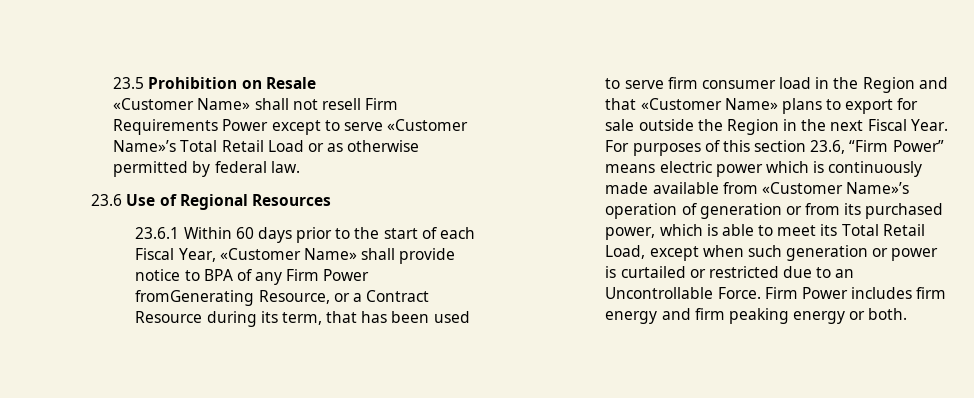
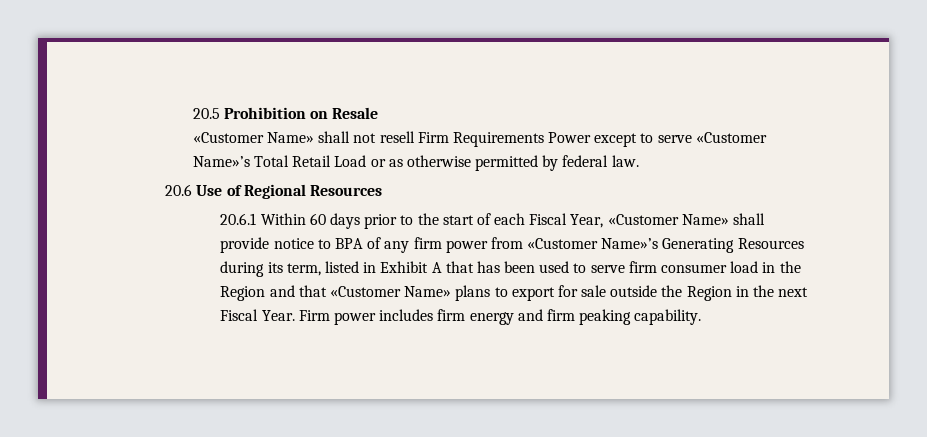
[113,77,145,89] 23.5 -> [192,108,220,119] 20.5
[91,194,123,206] 23.6 -> [165,184,193,196] 20.6
[135,227,180,239] 23.6.1 -> [220,213,257,225] 20.6.1
[286,269,370,281] [135,290,430,306] [135,311,322,327] Firm Power fromGenerating Resource, or a Contract Resource during its term, -> [413,237,804,253] [220,261,442,277] firm power from «Customer Name»’s Generating Resources during its term, listed in Exhibit A
[605,140,944,156] [605,161,923,177] [605,182,910,194] [605,203,944,219] [605,224,925,240] [605,245,939,261] [605,266,855,278] [605,287,848,299] For purposes of this section 23.6, “Firm Power” means electric power which is continuously made available from «Customer Name»’s operation of generation or from its purchased power, which is able to meet its Total Retail Load, except when such generation or power is curtailed or restricted due to an Uncontrollable Force. Firm Power -> [298,310,376,325] Firm power
[793,308,908,324] energy or both. -> [634,309,702,325] capability.

